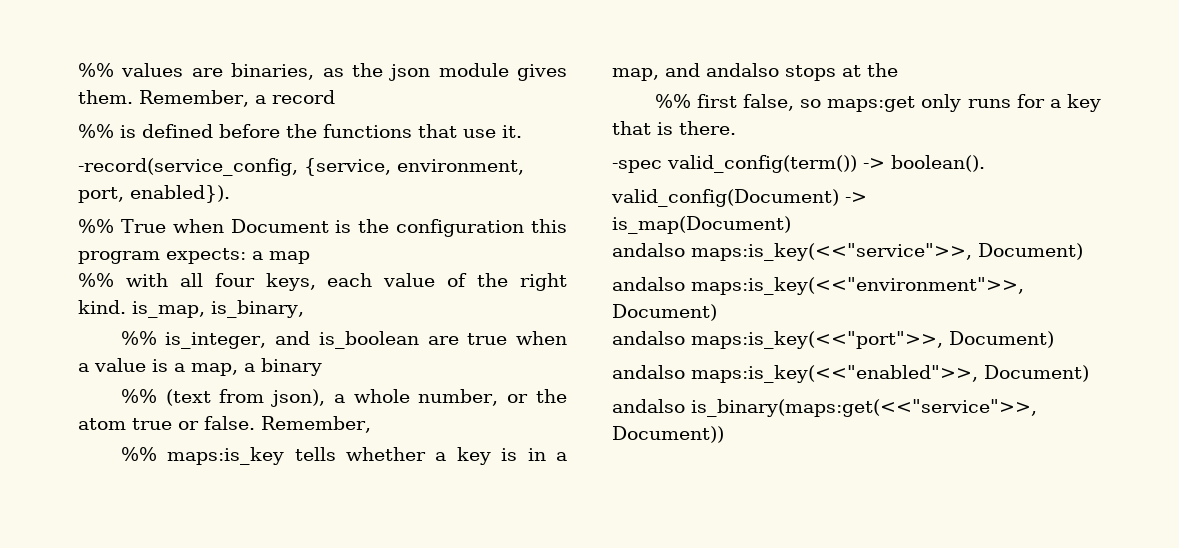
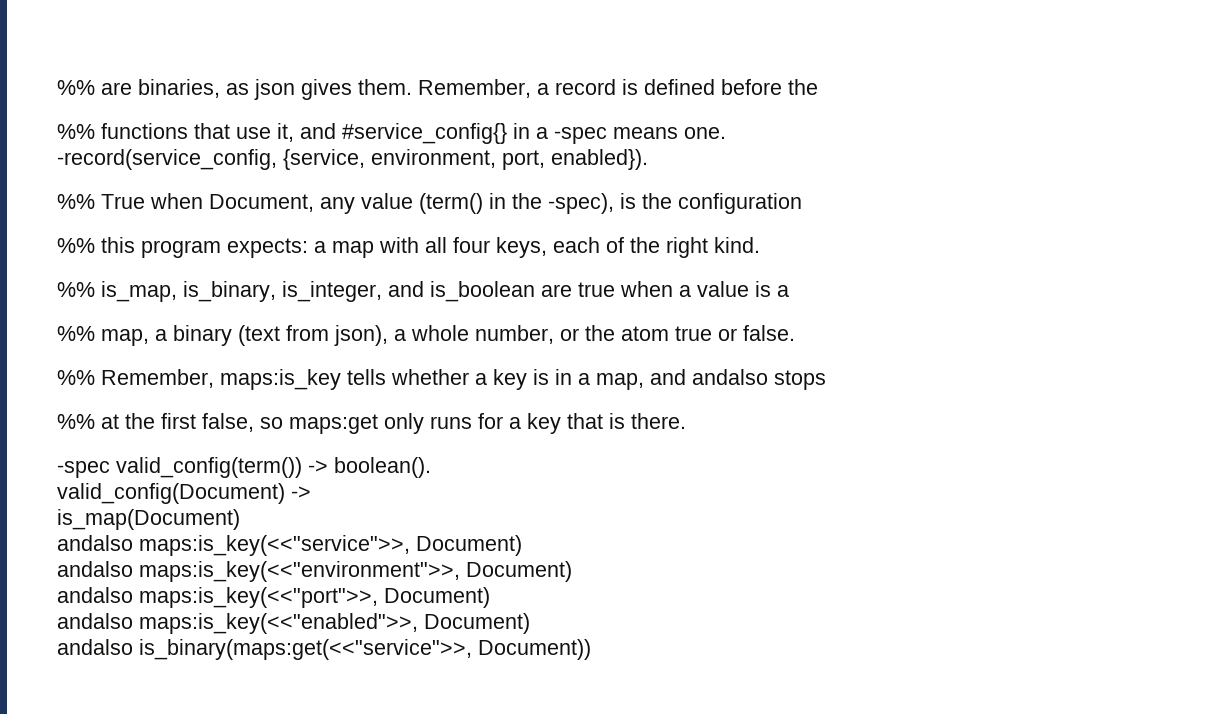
[78,63,184,77] %% values -> [57,80,95,95] %%
[351,63,509,81] the json module -> [254,79,295,100] json
[78,124,114,138] // %% -> (616, 87) none
(317, 131) none -> [57,124,95,139] // %%
[502,125,522,138] it. -> [277,123,726,144] it, and #service_config{} in a -spec means one.
[230,219,329,233] Document -> [209,193,614,214] Document, any value (term() in the -spec),
(525, 228) none -> [57,238,95,253] // %%
[78,273,114,287] // %% -> (374, 249) none
[383,273,436,287] value -> (600, 245) none
(126, 307) none -> [57,282,95,297] // %%
[120,331,157,345] // %% -> (276, 291) none
(185, 367) none -> [57,326,95,341] // %%
[120,389,157,403] // %% -> (232, 335) none
[261,416,371,433] [120,447,157,461] Remember, // %% -> [57,369,214,388] // %% Remember,
(836, 73) none -> [57,414,95,429] // %%
[654,94,691,108] // %% -> (155, 421) none

